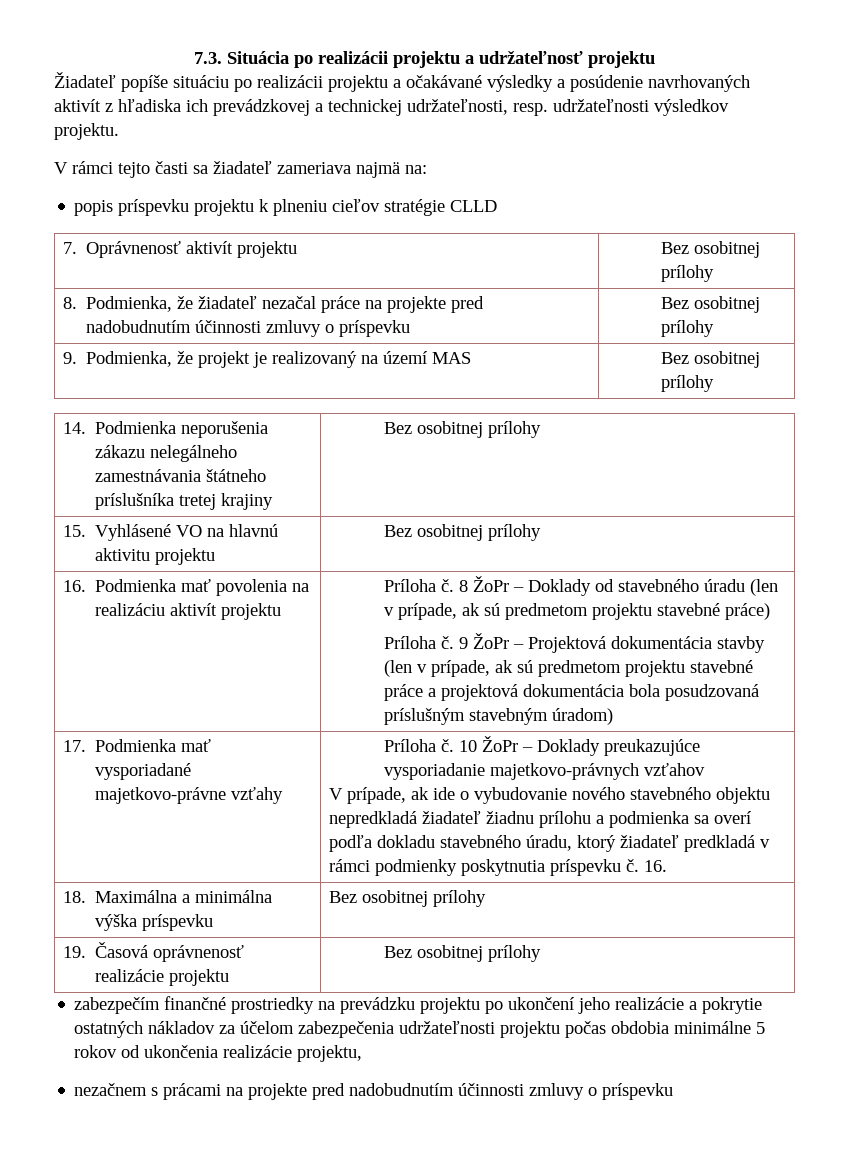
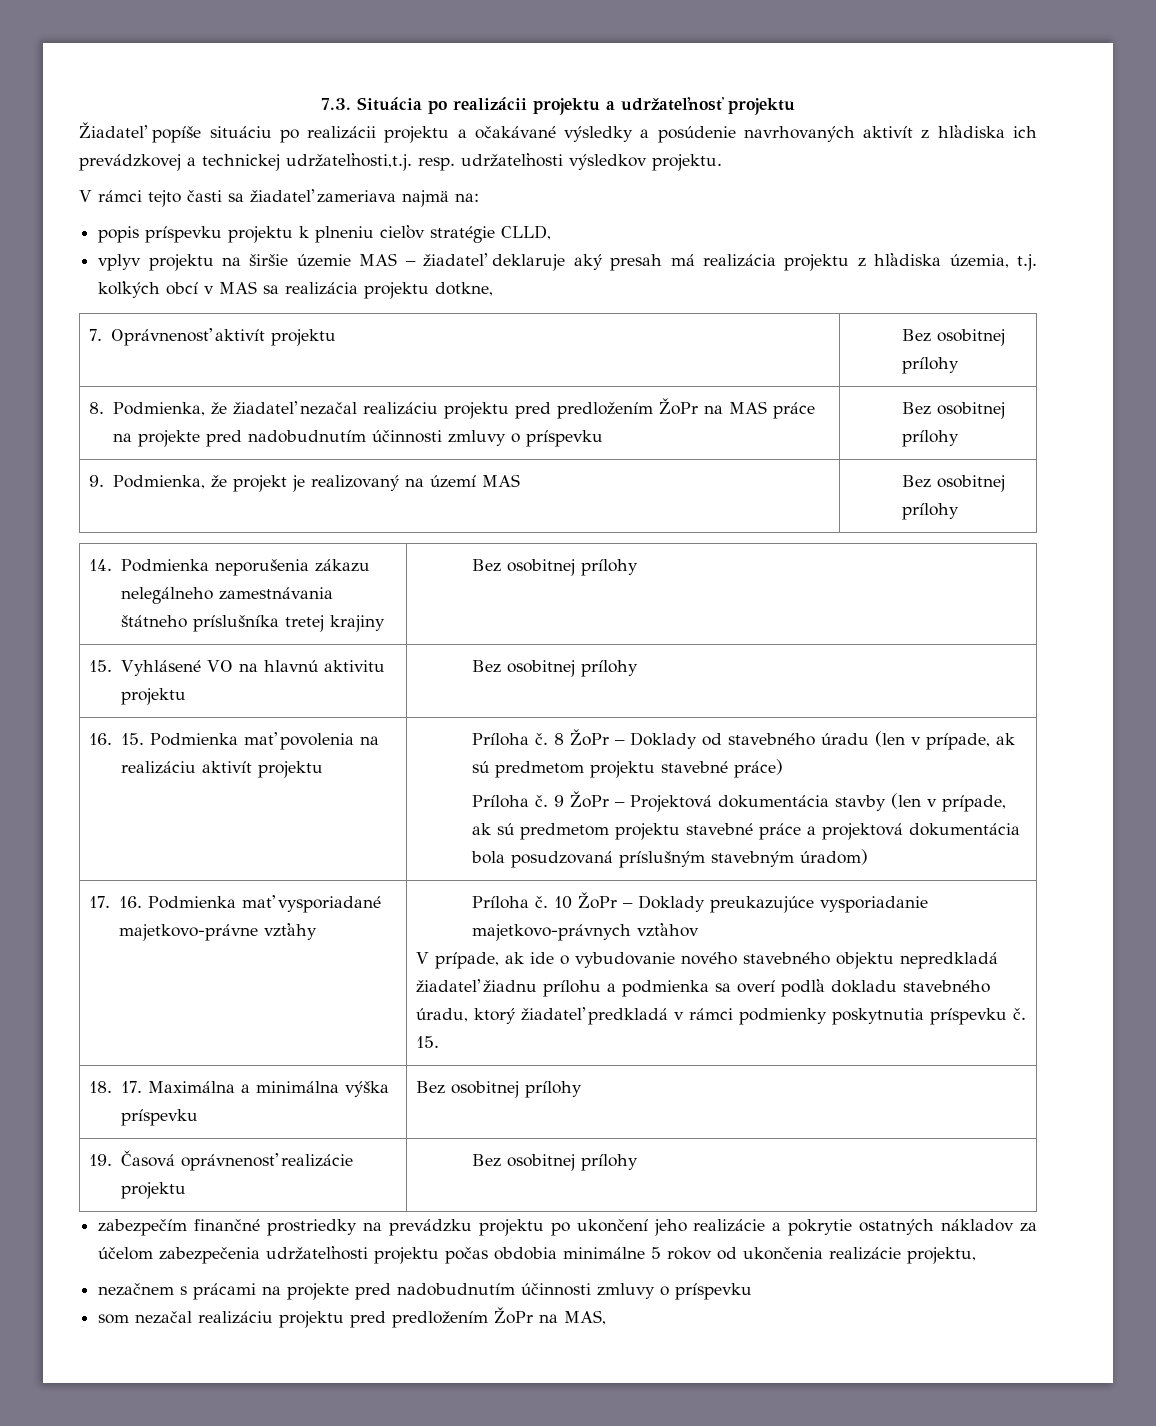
[407,99,508,115] udržateľnosti, -> [286,153,412,171] udržateľnosti,t.j.
[450,200,498,212] CLLD -> [501,225,552,240] [98,253,1037,271] [98,281,494,299] CLLD, // vplyv projektu na širšie územie MAS – žiadateľ deklaruje aký presah má realizácia projektu z hľadiska územia, t.j. koľkých obcí v MAS sa realizácia projektu dotkne,
(317, 302) none -> [362,398,767,419] realizáciu projektu pred predložením ŽoPr na MAS
(87, 586) none -> [120,733,144,745] 15.
(87, 746) none -> [118,896,142,908] 16.
[644,860,668,872] 16. -> [415,1036,439,1048] 15.
(87, 897) none -> [120,1081,142,1093] 17.
(674, 1091) none -> [98,1307,607,1328] // som nezačal realizáciu projektu pred predložením ŽoPr na MAS,

